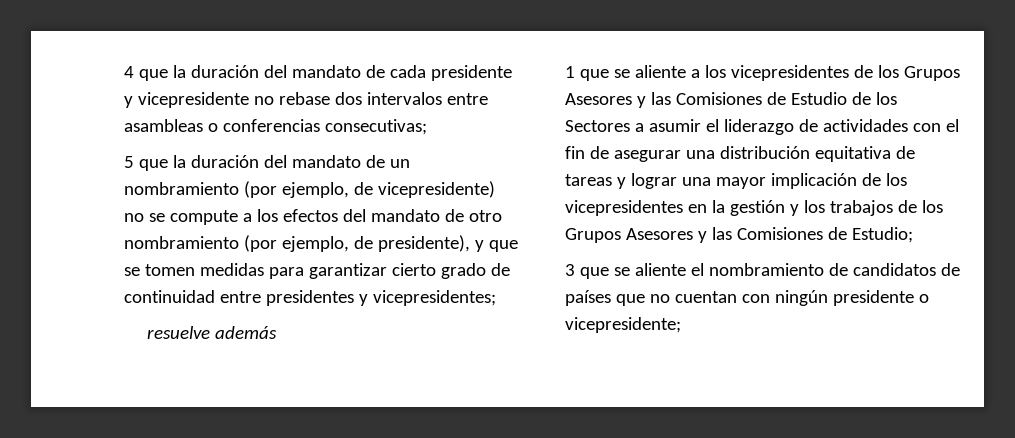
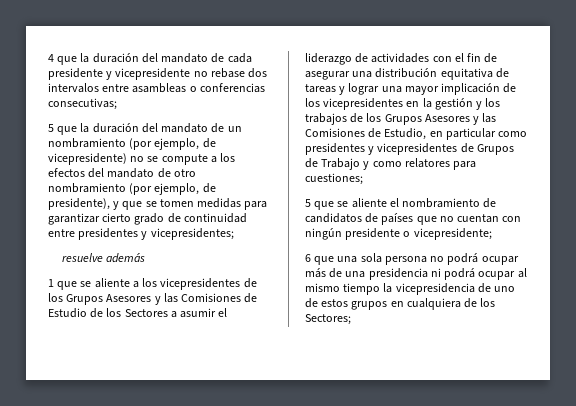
[851,227,913,243] [565,264,575,276] Estudio; // 3 -> [384,128,528,140] [305,143,514,155] [305,158,477,170] [305,173,363,185] [305,199,311,207] Estudio, en particular como presidentes y vicepresidentes de Grupos de Trabajo y como relatores para cuestiones; // 5
(681, 325) none -> [305,253,519,265] [305,268,527,280] [305,283,516,295] [305,298,496,310] [305,314,351,325] // 6 que una sola persona no podrá ocupar más de una presidencia ni podrá ocupar al mismo tiempo la vicepresidencia de uno de estos grupos en cualquiera de los Sectores;

